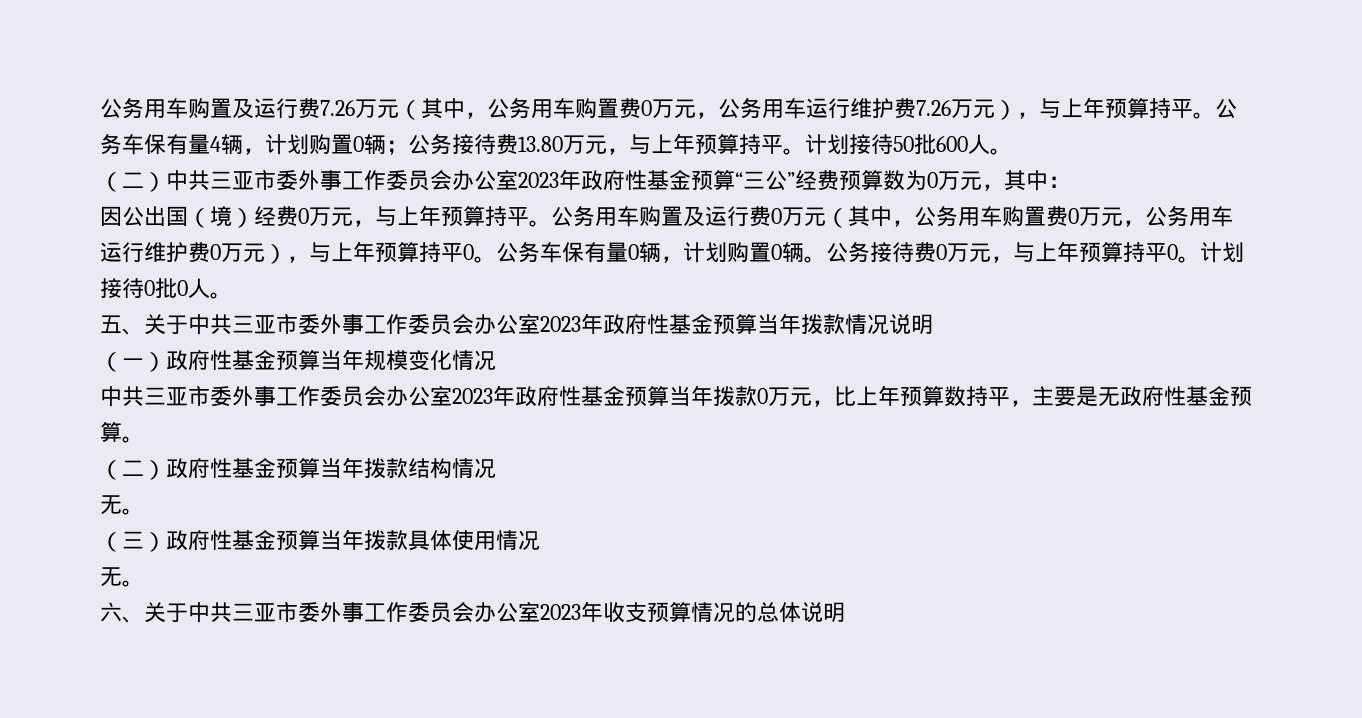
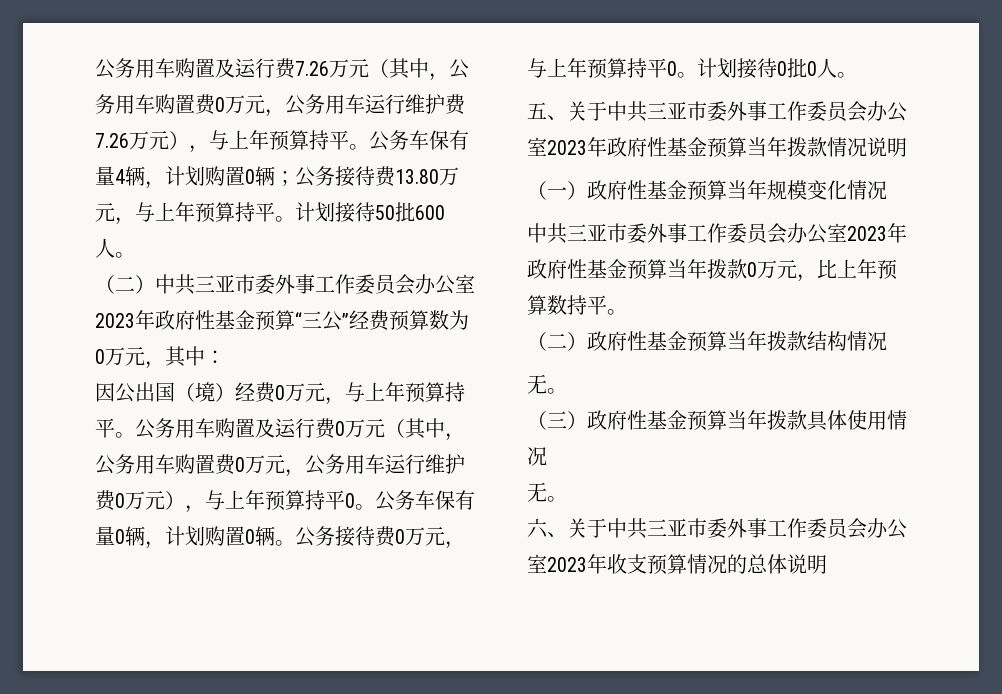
[1010,386,1252,407] [100,422,122,442] ，主要是无政府性基金预算 -> (607, 305) none

